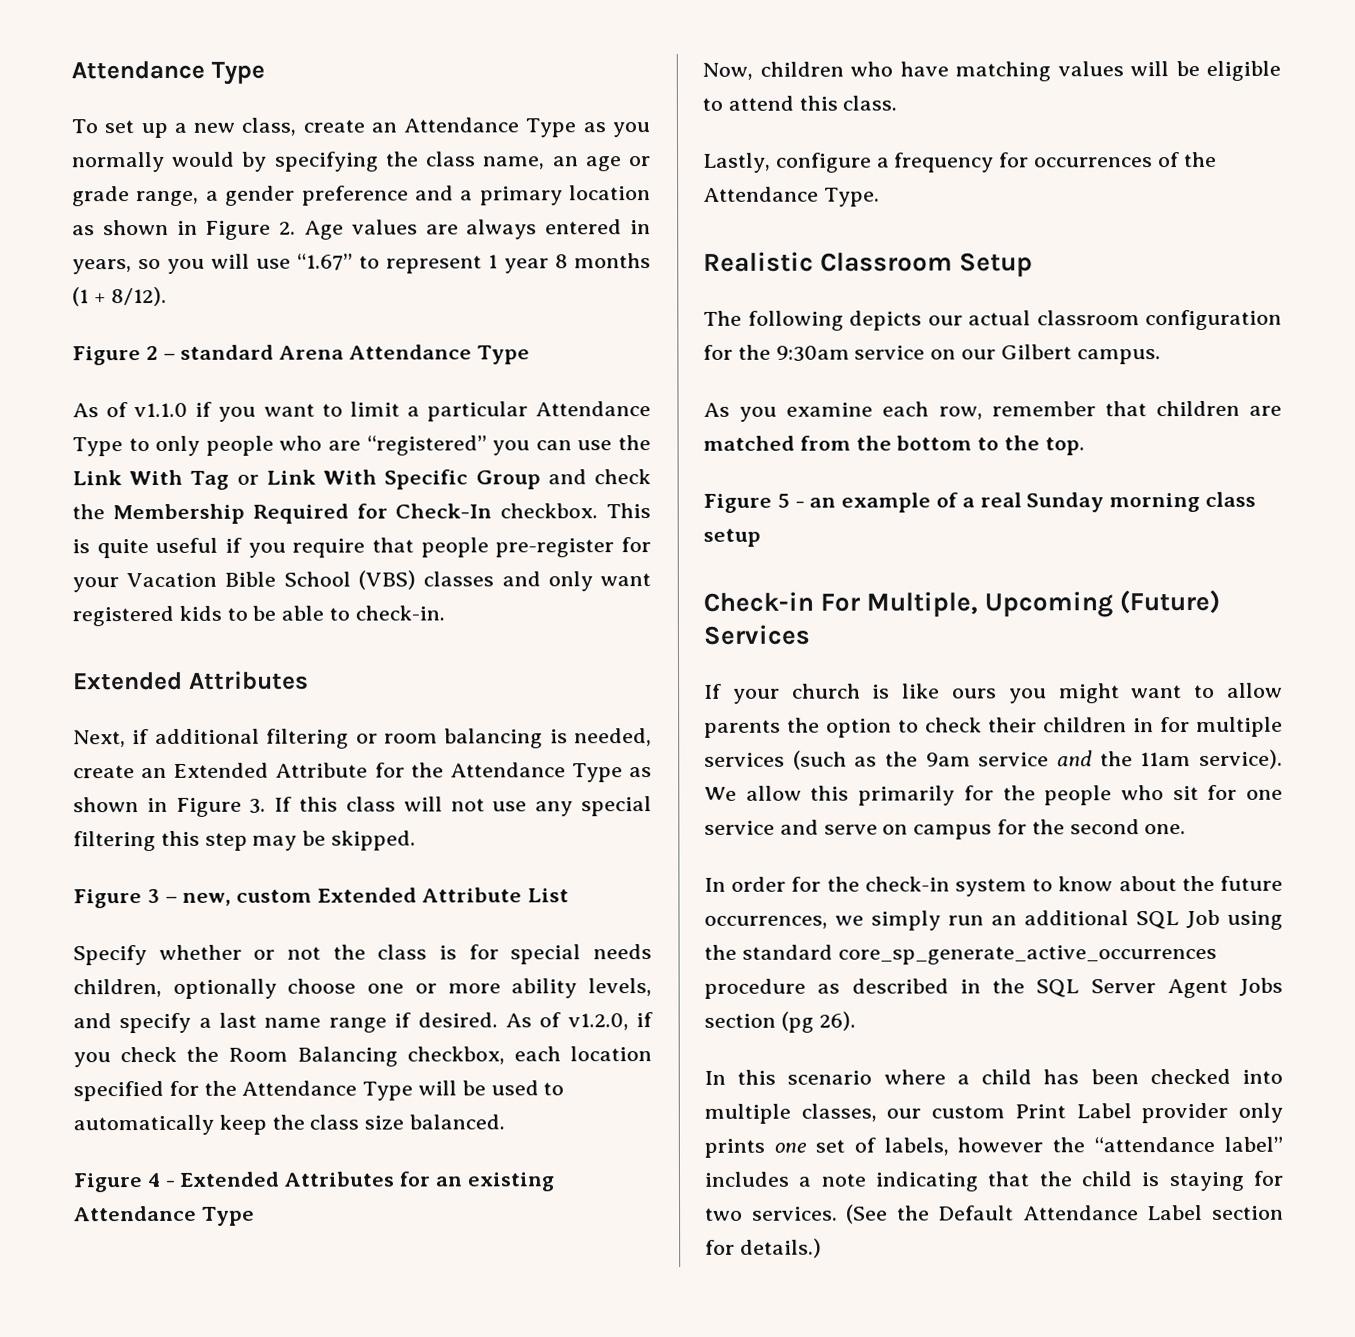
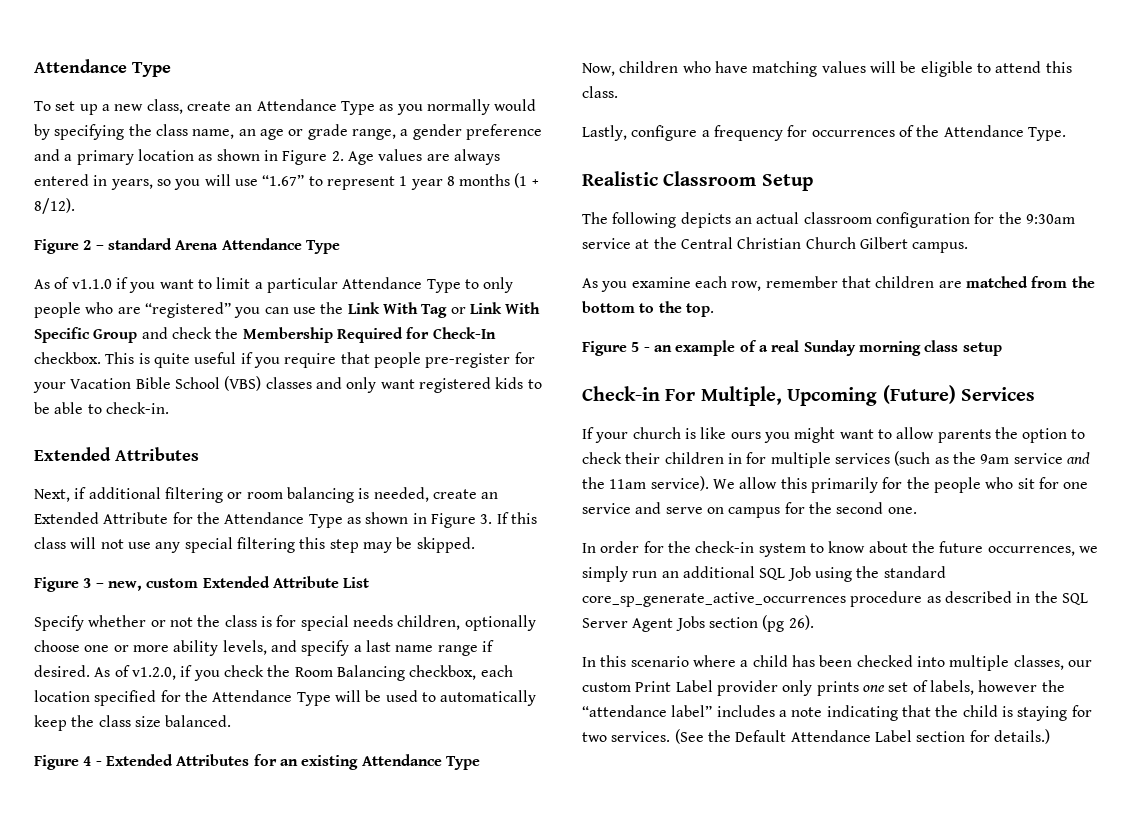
[927,315,963,326] our -> [734,217,752,224] an
[930,349,997,360] on our -> [635,237,856,249] at the Central Christian Church

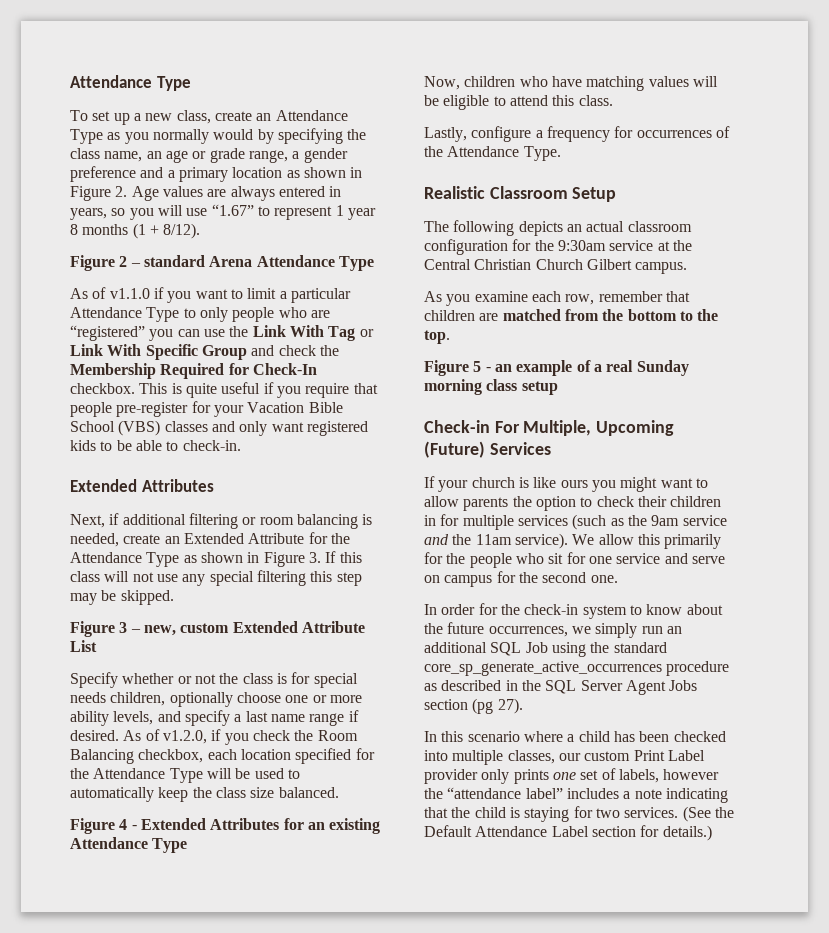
[788,615,814,630] 26). -> [497,698,523,714] 27).

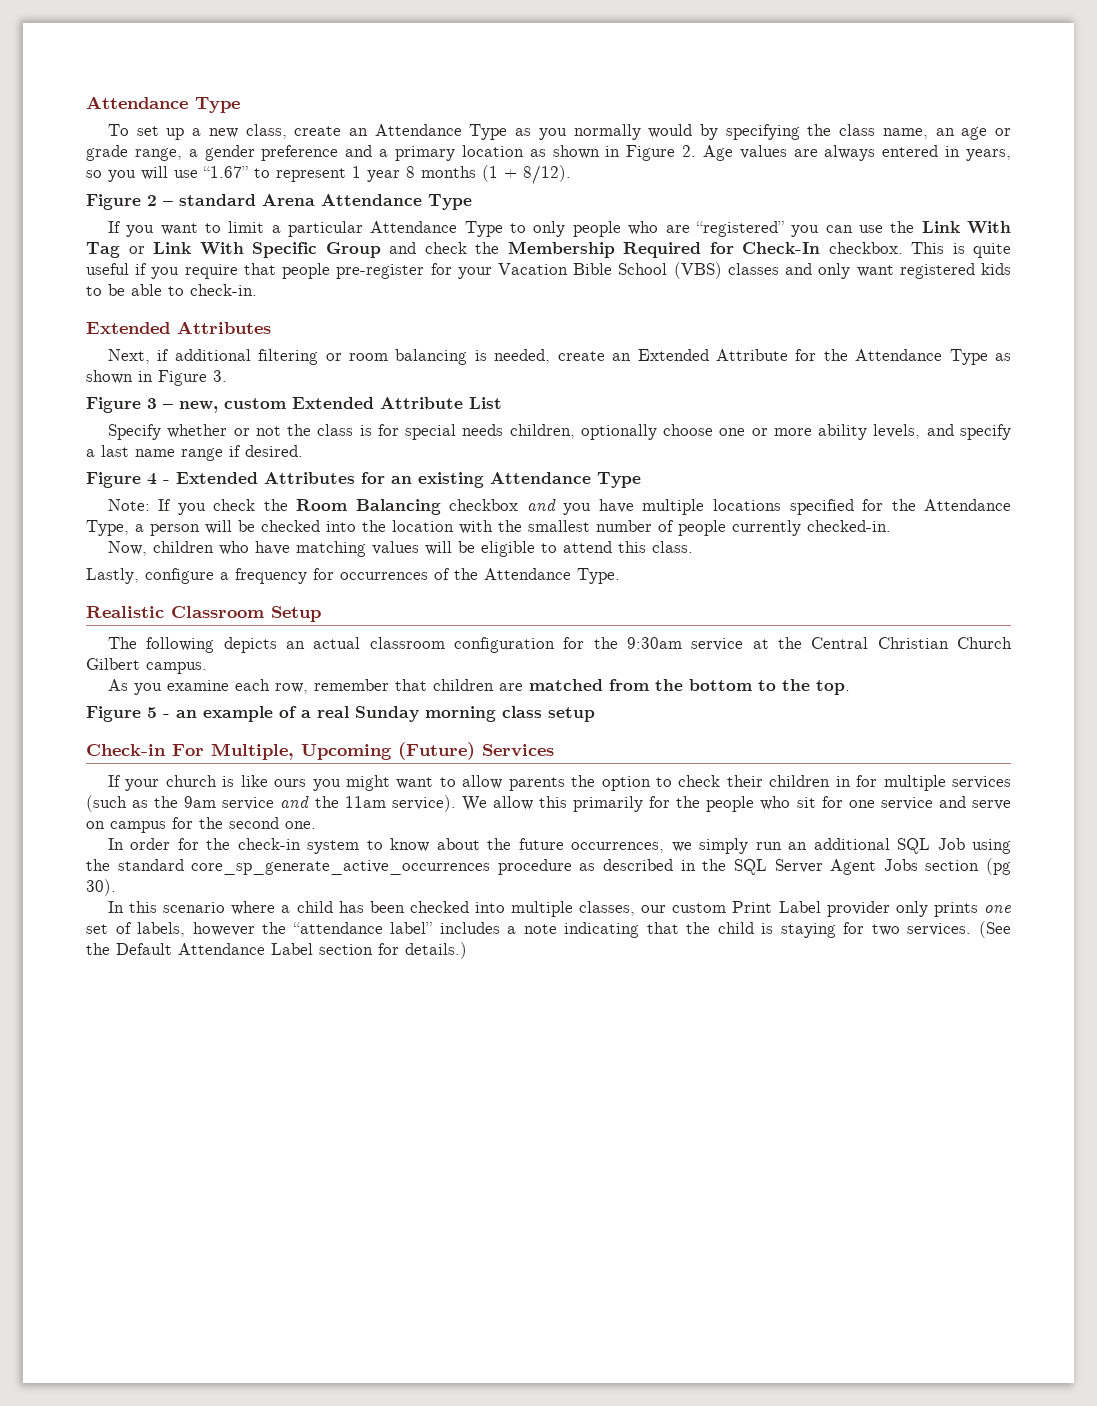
[70,287,164,299] As of v1.1.0 if -> [107,221,121,233] If
[325,551,362,563] [70,570,362,586] [70,590,174,605] If this class will not use any special filtering this step may be skipped. -> (227, 376) none
[123,729,358,745] [70,748,375,764] [70,768,300,783] [70,787,339,802] As of v1.2.0, if you check the Room Balancing checkbox, each location specified for the Attendance Type will be used to automatically keep the class size balanced. -> (303, 451) none
(188, 845) none -> [107,499,1011,515] [86,520,891,536] // Note: If you check the Room Balancing checkbox and you have multiple locations specified for the Attendance Type, a person will be checked into the location with the smallest number of people currently checked-in.
[497,698,523,714] 27). -> [86,879,116,896] 30).

